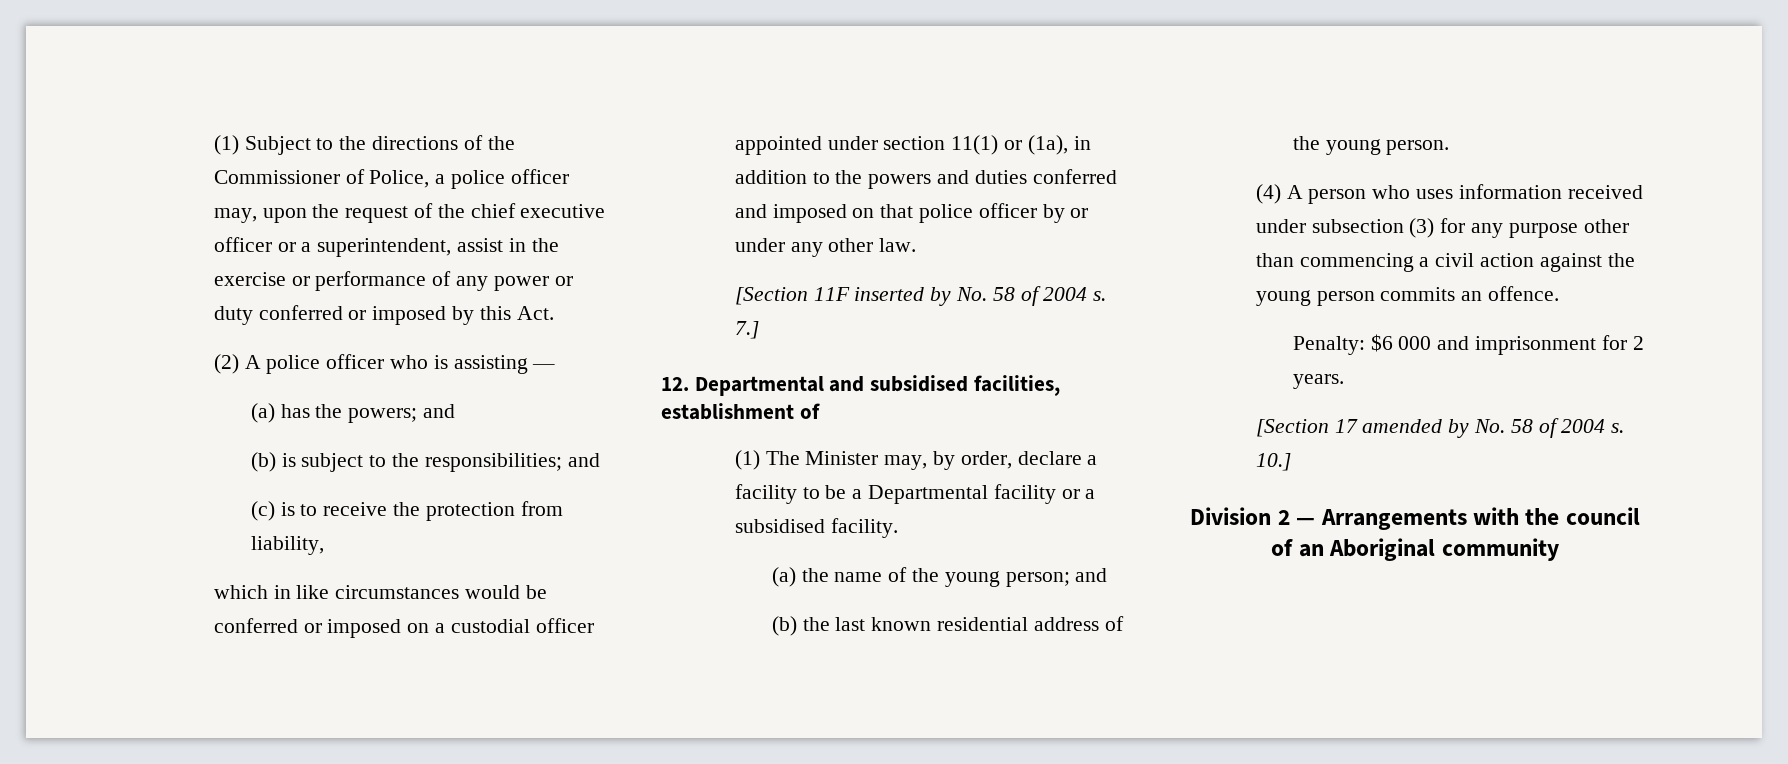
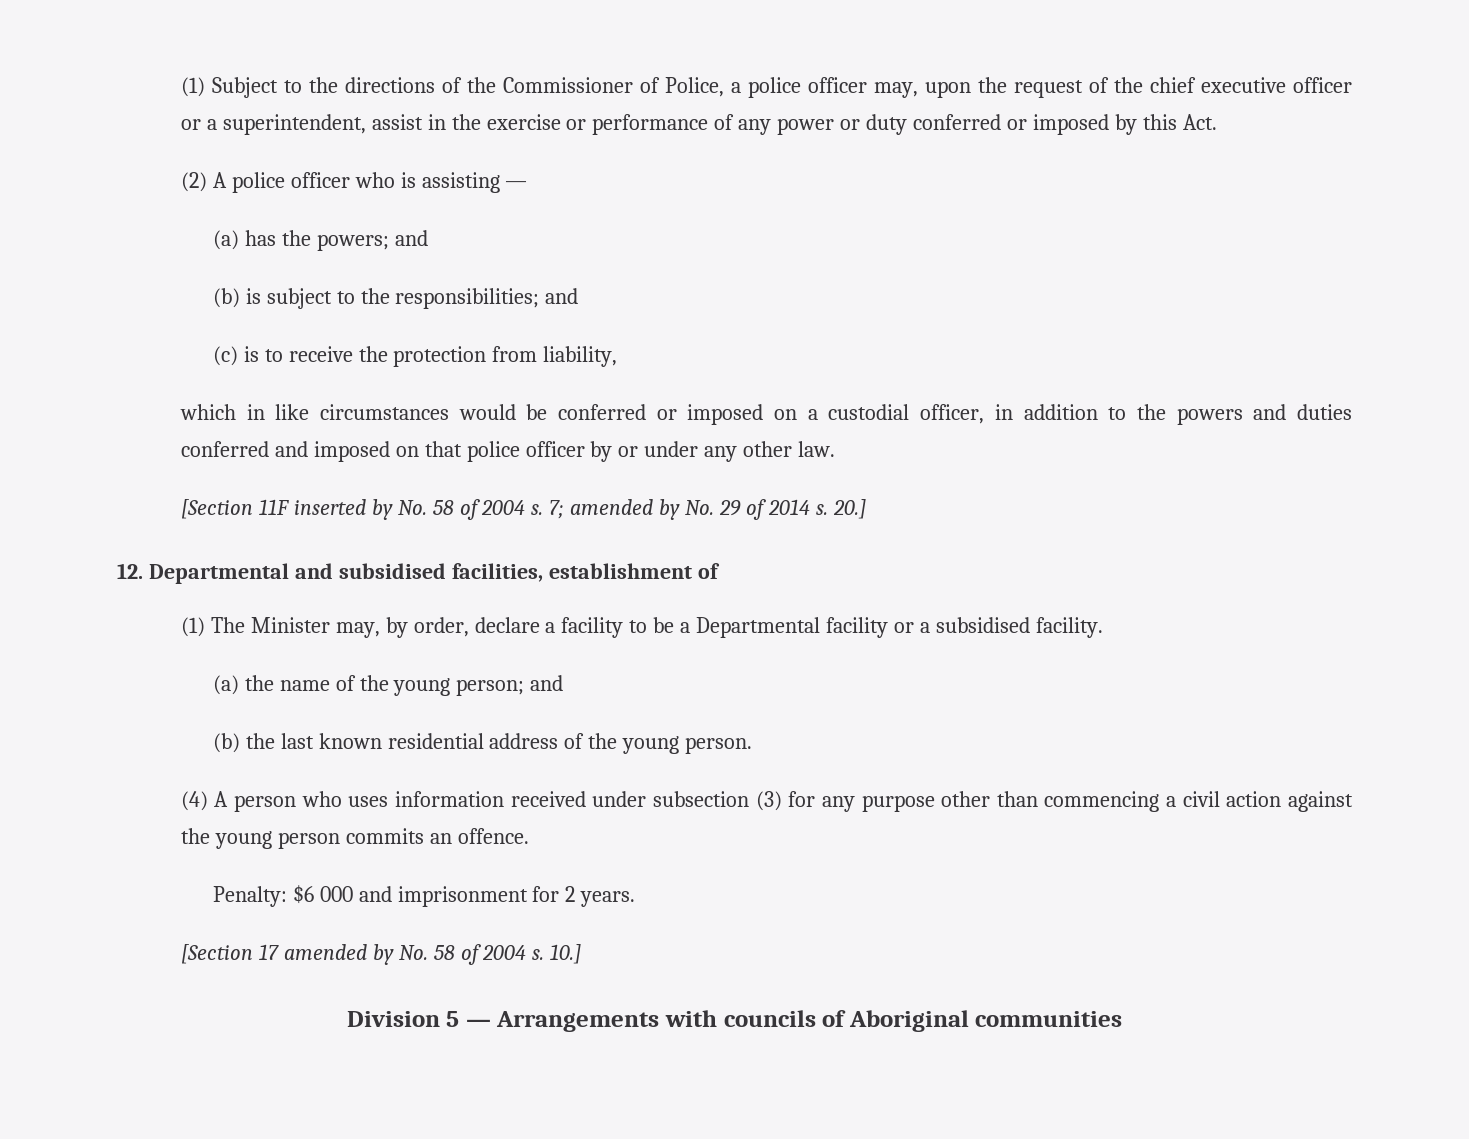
[535,618,594,633] [734,135,1068,155] officer appointed under section 11(1) or (1a), -> [920,404,985,424] officer,
[734,321,759,339] 7.] -> [549,499,866,520] 7; amended by No. 29 of 2014 s. 20.]
[1277,510,1290,525] 2 -> [446,1011,460,1027] 5
[1525,507,1640,525] [1271,538,1559,561] the council of an Aboriginal community -> [723,1010,1123,1032] councils of Aboriginal communities

